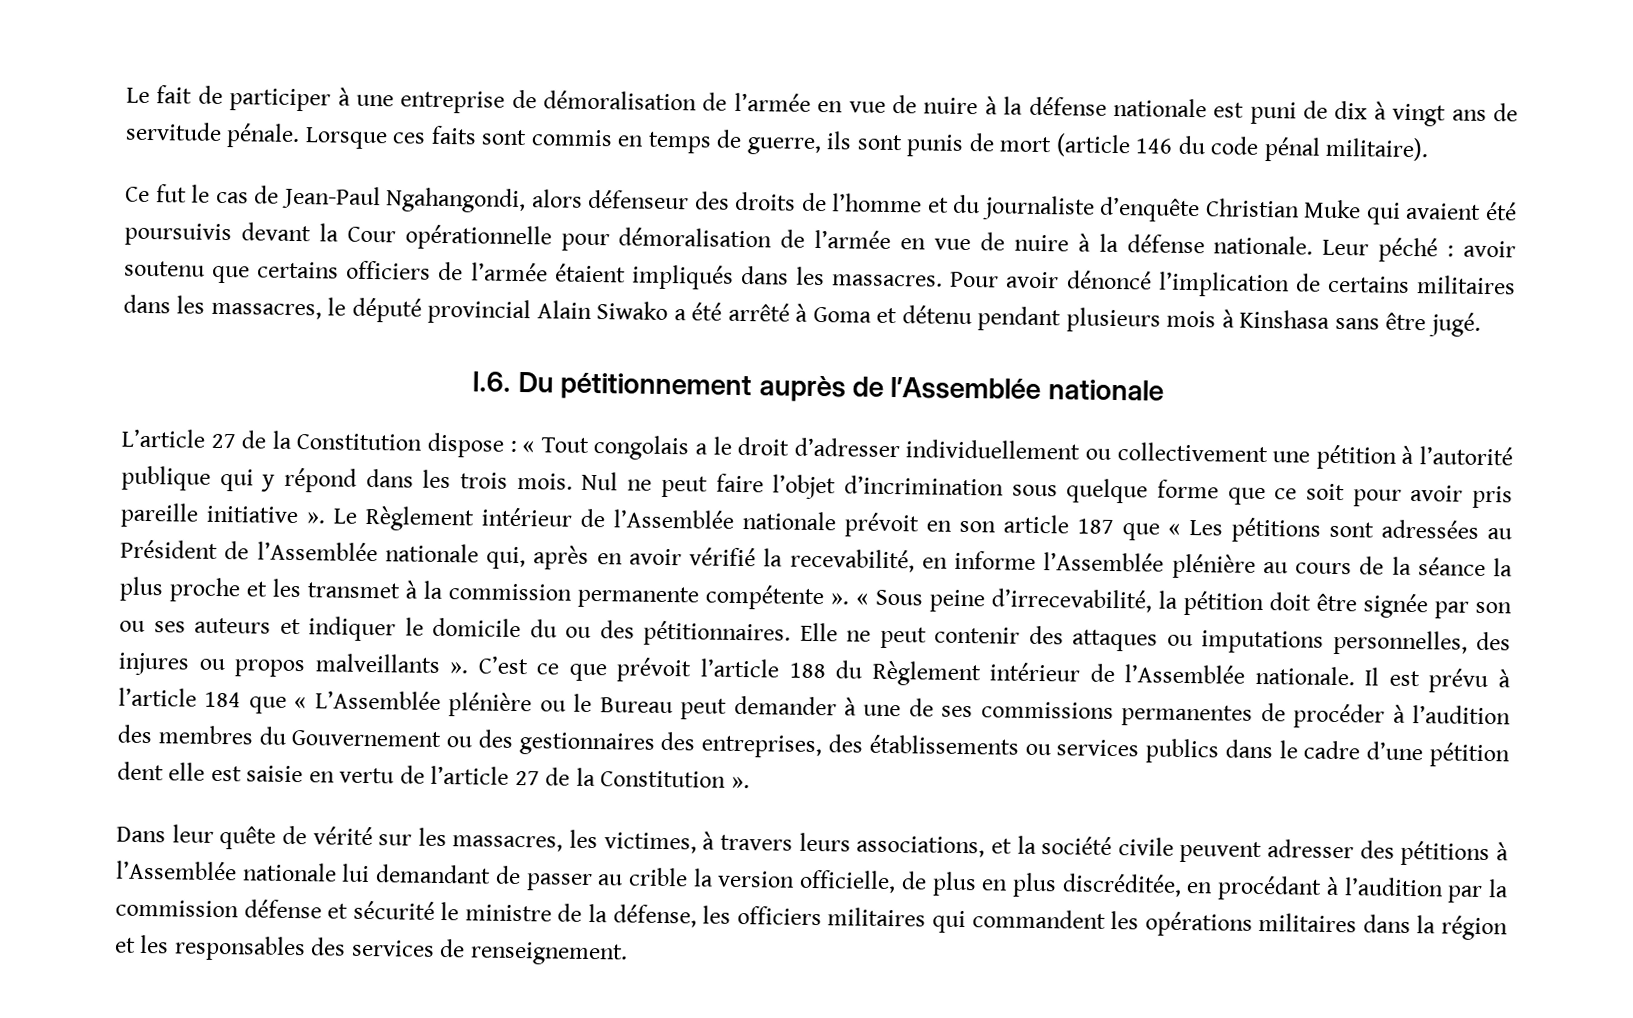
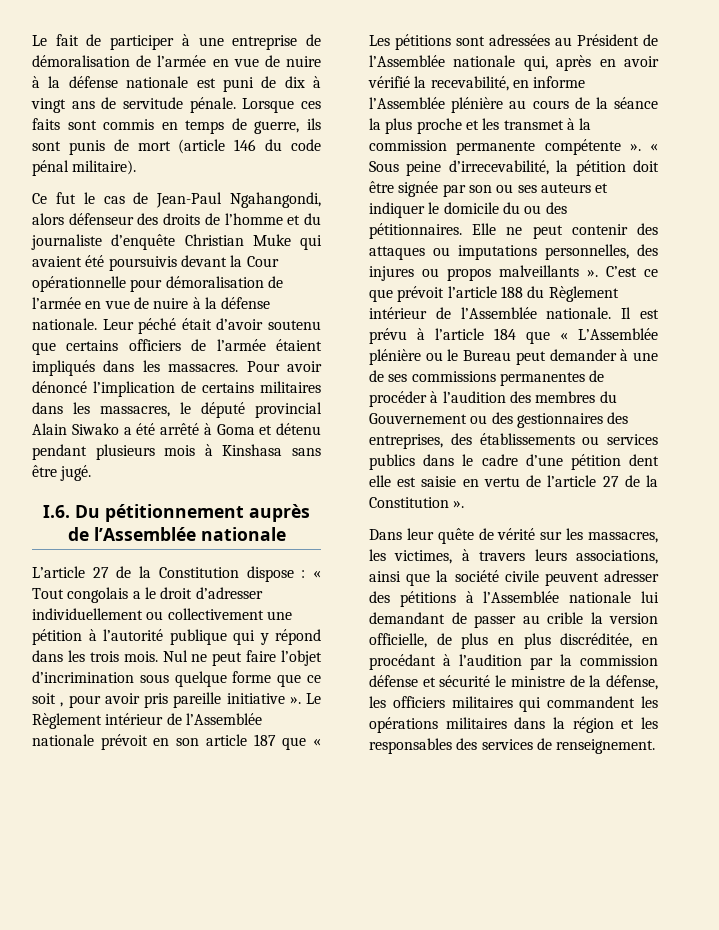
[1447,240,1516,258] : avoir -> [181,318,264,330] était d’avoir
(1345, 492) none -> [60,702,64,707] ,
[990,838,1012,854] et -> [369,571,431,586] ainsi que

